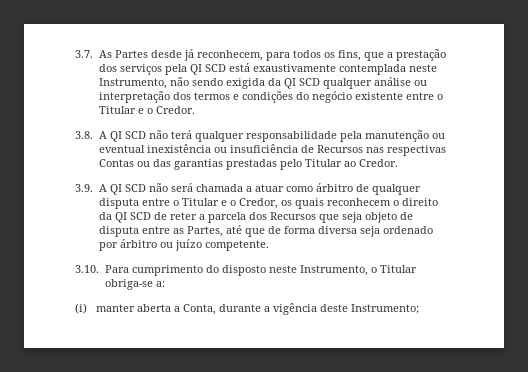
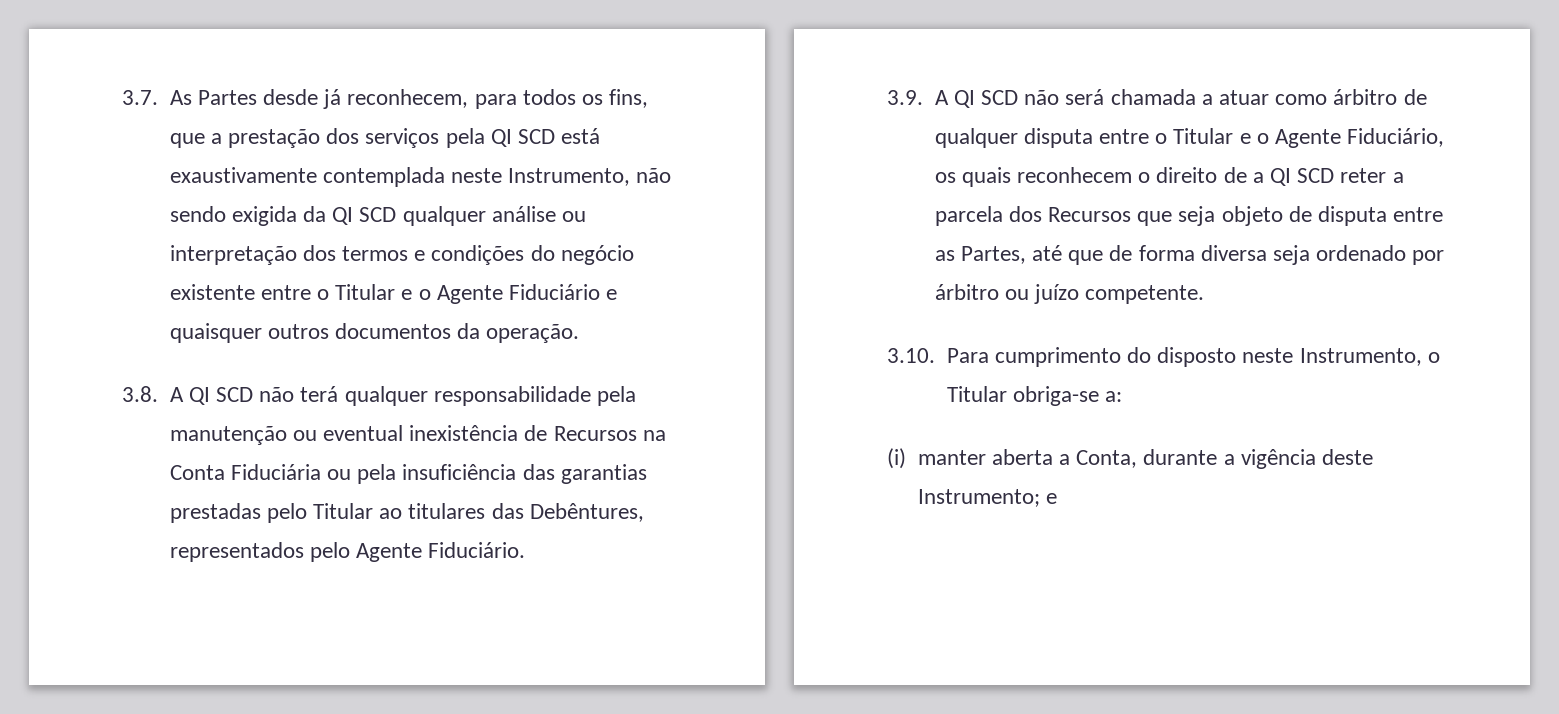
[155,106,195,114] Credor. -> [436,284,618,304] [169,323,580,343] Agente Fiduciário e quaisquer outros documentos da operação.
[213,144,446,156] [98,159,150,167] ou insuficiência de Recursos nas respectivas Contas ou -> [524,425,666,441] [169,464,517,484] de Recursos na Conta Fiduciária ou pela insuficiência
[358,159,398,167] Credor. -> [408,503,644,522] [169,542,526,562] titulares das Debêntures, representados pelo Agente Fiduciário.
[238,198,278,209] Credor, -> [1274,128,1445,148] Agente Fiduciário,
[98,212,167,223] da QI SCD de -> [1223,167,1335,186] de a QI SCD
(420, 309) none -> [1045,493,1057,504] e

